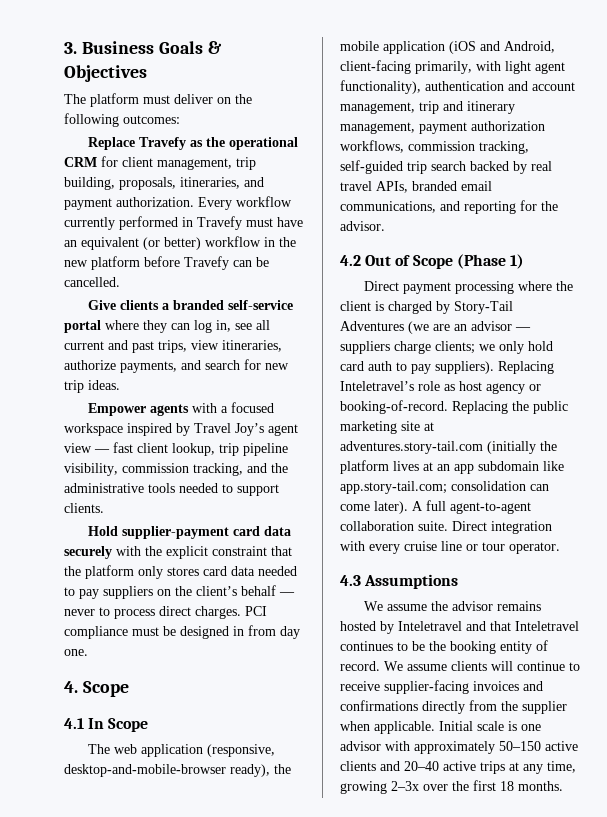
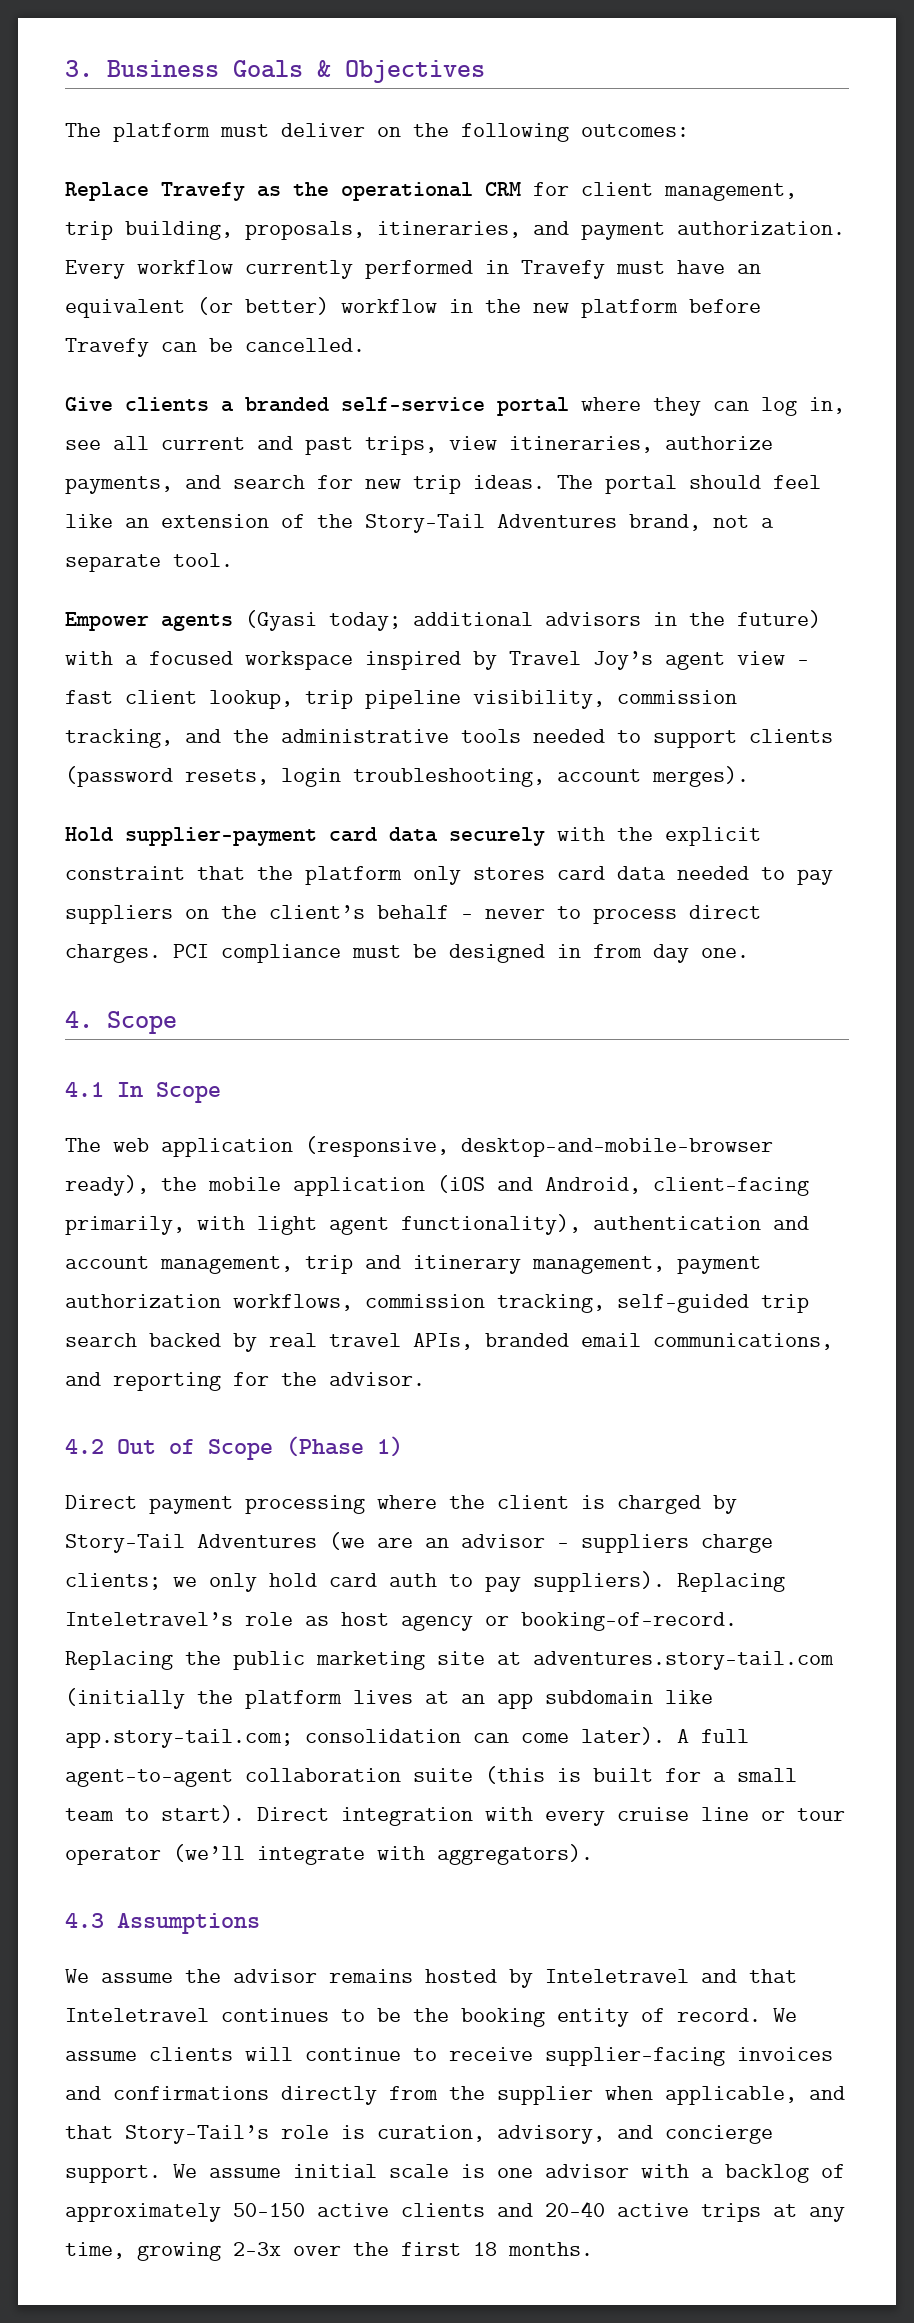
[87,403,189,416] // Empower agents -> [557,475,821,494] [65,514,774,533] [65,553,233,572] [65,610,821,631] The portal should feel like an extension of the Story-Tail Adventures brand, not a separate tool. // Empower agents (Gyasi today; additional advisors in the future)
[64,503,104,513] clients. -> [749,729,833,743] [65,766,749,787] clients (password resets, login troubleshooting, account merges).
[418,521,448,531] suite. -> [413,1766,797,1784] [65,1805,245,1823] suite (this is built for a small team to start).
[509,542,560,554] operator. -> [65,1844,593,1865] operator (we’ll integrate with aggregators).
[374,721,473,734] applicable. Initial -> [665,2086,845,2105] [65,2125,773,2144] [65,2164,377,2183] applicable, and that Story-Tail’s role is curation, advisory, and concierge support. We assume initial
(410, 746) none -> [701,2164,845,2183] a backlog of

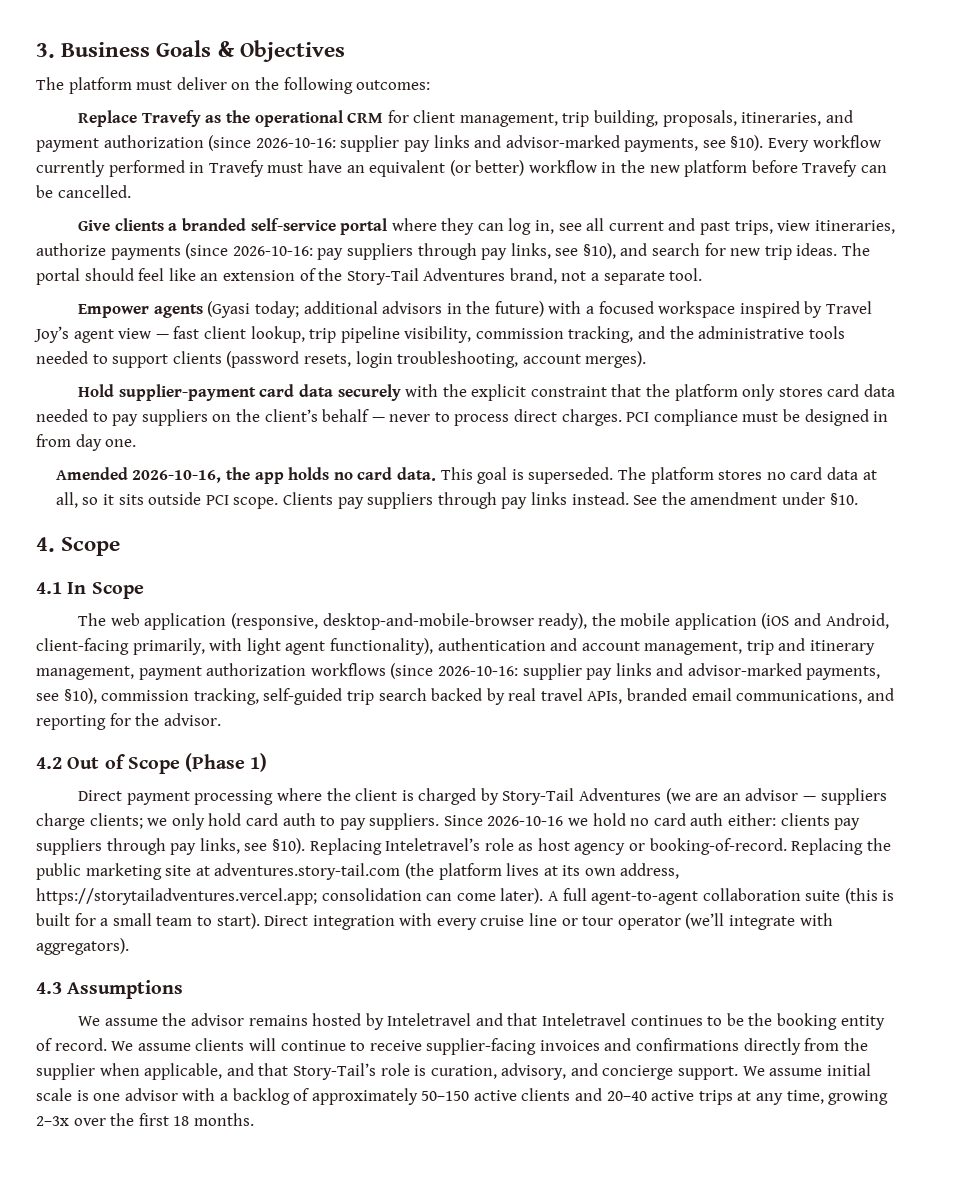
[677,221,845,235] authorization. -> [103,135,764,152] authorization (since 2026-10-16: supplier pay links and advisor-marked payments, see §10).
[65,476,173,494] payments, -> [110,243,616,260] payments (since 2026-10-16: pay suppliers through pay links, see §10),
(749, 953) none -> [55,467,877,484] [55,492,858,509] // Amended 2026-10-16, the app holds no card data. This goal is superseded. The platform stores no card data at all, so it sits outside PCI scope. Clients pay suppliers through pay links instead. See the amendment under §10.
[233,1294,353,1311] workflows, -> [310,663,881,680] [36,688,97,704] workflows (since 2026-10-16: supplier pay links and advisor-marked payments, see §10),
[533,1571,665,1592] suppliers). -> [369,813,861,830] [36,838,305,855] suppliers. Since 2026-10-16 we hold no card auth either: clients pay suppliers through pay links, see §10).
[65,1688,233,1709] (initially the -> [404,863,434,879] (the
[461,1690,713,1709] [65,1729,293,1748] an app subdomain like app.story-tail.com; -> [562,863,680,879] [36,888,317,905] its own address, https://storytailadventures.vercel.app;

